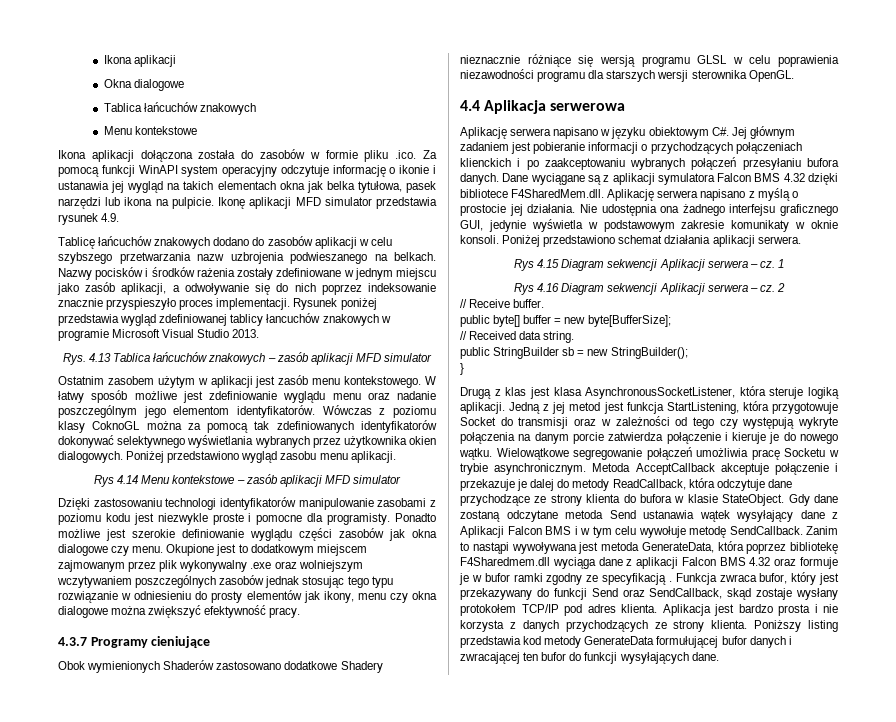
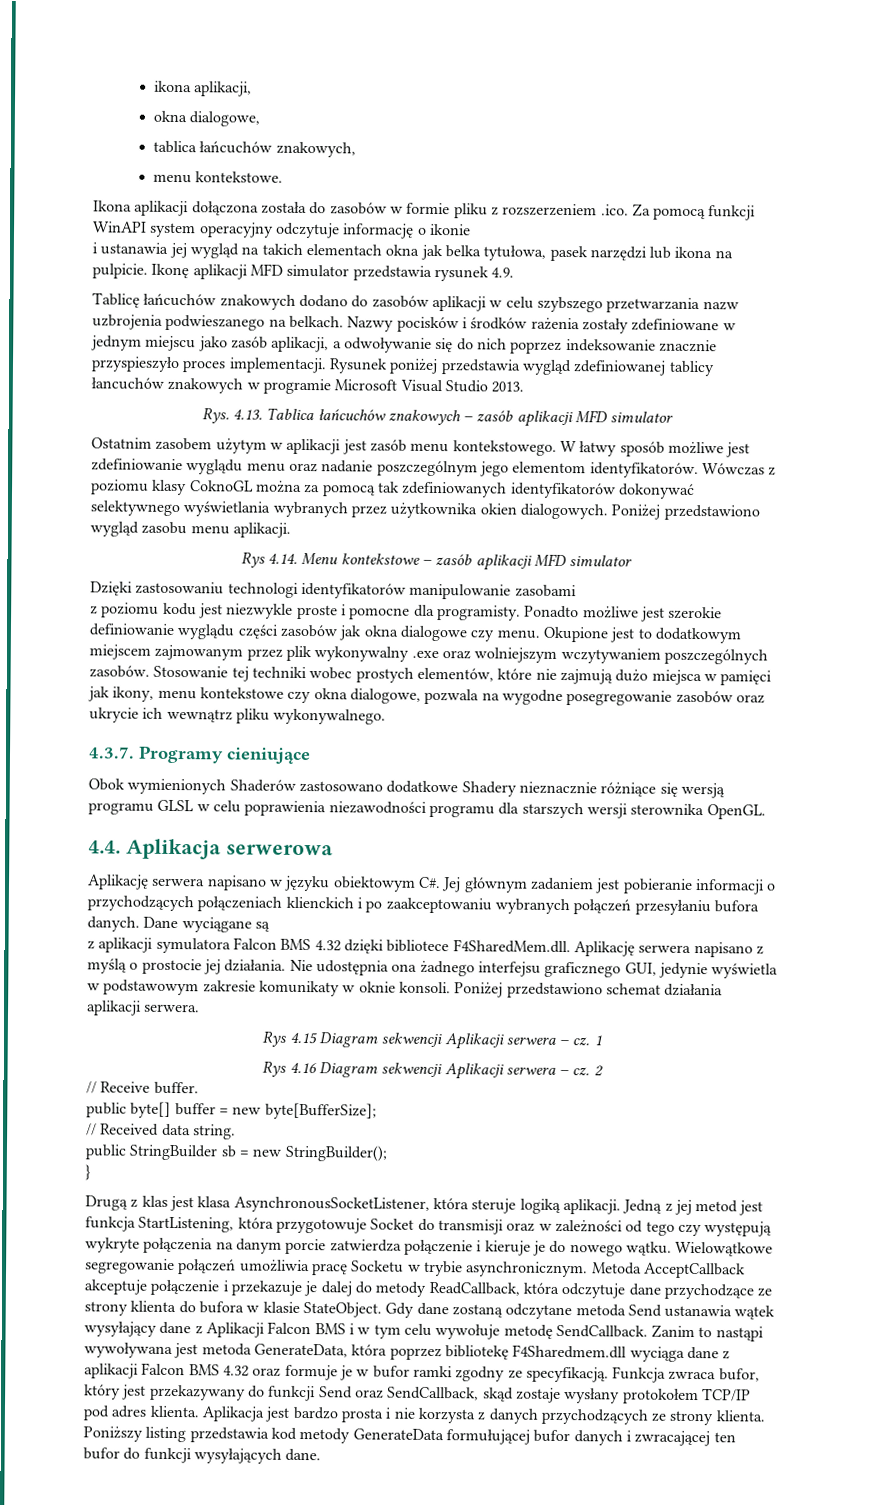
[103,55,176,67] [103,79,184,91] [103,102,256,115] [103,126,197,135] Ikona aplikacji // Okna dialogowe // Tablica łańcuchów znakowych // Menu kontekstowe -> [154,80,253,97] [153,110,261,127] [153,140,356,158] [153,171,284,184] ikona aplikacji, // okna dialogowe, // tablica łańcuchów znakowych, // menu kontekstowe.
(389, 156) none -> [490,203,598,217] z rozszerzeniem
(430, 169) none -> (471, 229) //
[89,353,112,362] 4.13 -> [232,409,263,420] 4.13.
[117,475,139,484] 4.14 -> [268,553,299,564] 4.14.
(427, 502) none -> (577, 591) //
[219,575,393,588] [58,590,302,603] zasobów jednak stosując tego typu rozwiązanie w odniesieniu do prosty elementów -> [89,665,773,686] zasobów. Stosowanie tej techniki wobec prostych elementów, które nie zajmują dużo miejsca w pamięci
(386, 596) none -> [199,687,284,699] kontekstowe
[58,605,301,618] [58,637,87,646] dialogowe można zwiększyć efektywność pracy. // 4.3.7 -> [349,688,765,706] [89,707,387,725] [88,746,135,759] dialogowe, pozwala na wygodne posegregowanie zasobów oraz ukrycie ich wewnątrz pliku wykonywalnego. // 4.3.7.
[460,100,480,111] 4.4 -> [88,840,121,854] 4.4.
(601, 180) none -> (270, 926) //
[602,573,672,585] specyfikacją . -> [525,1366,609,1383] specyfikacją.

